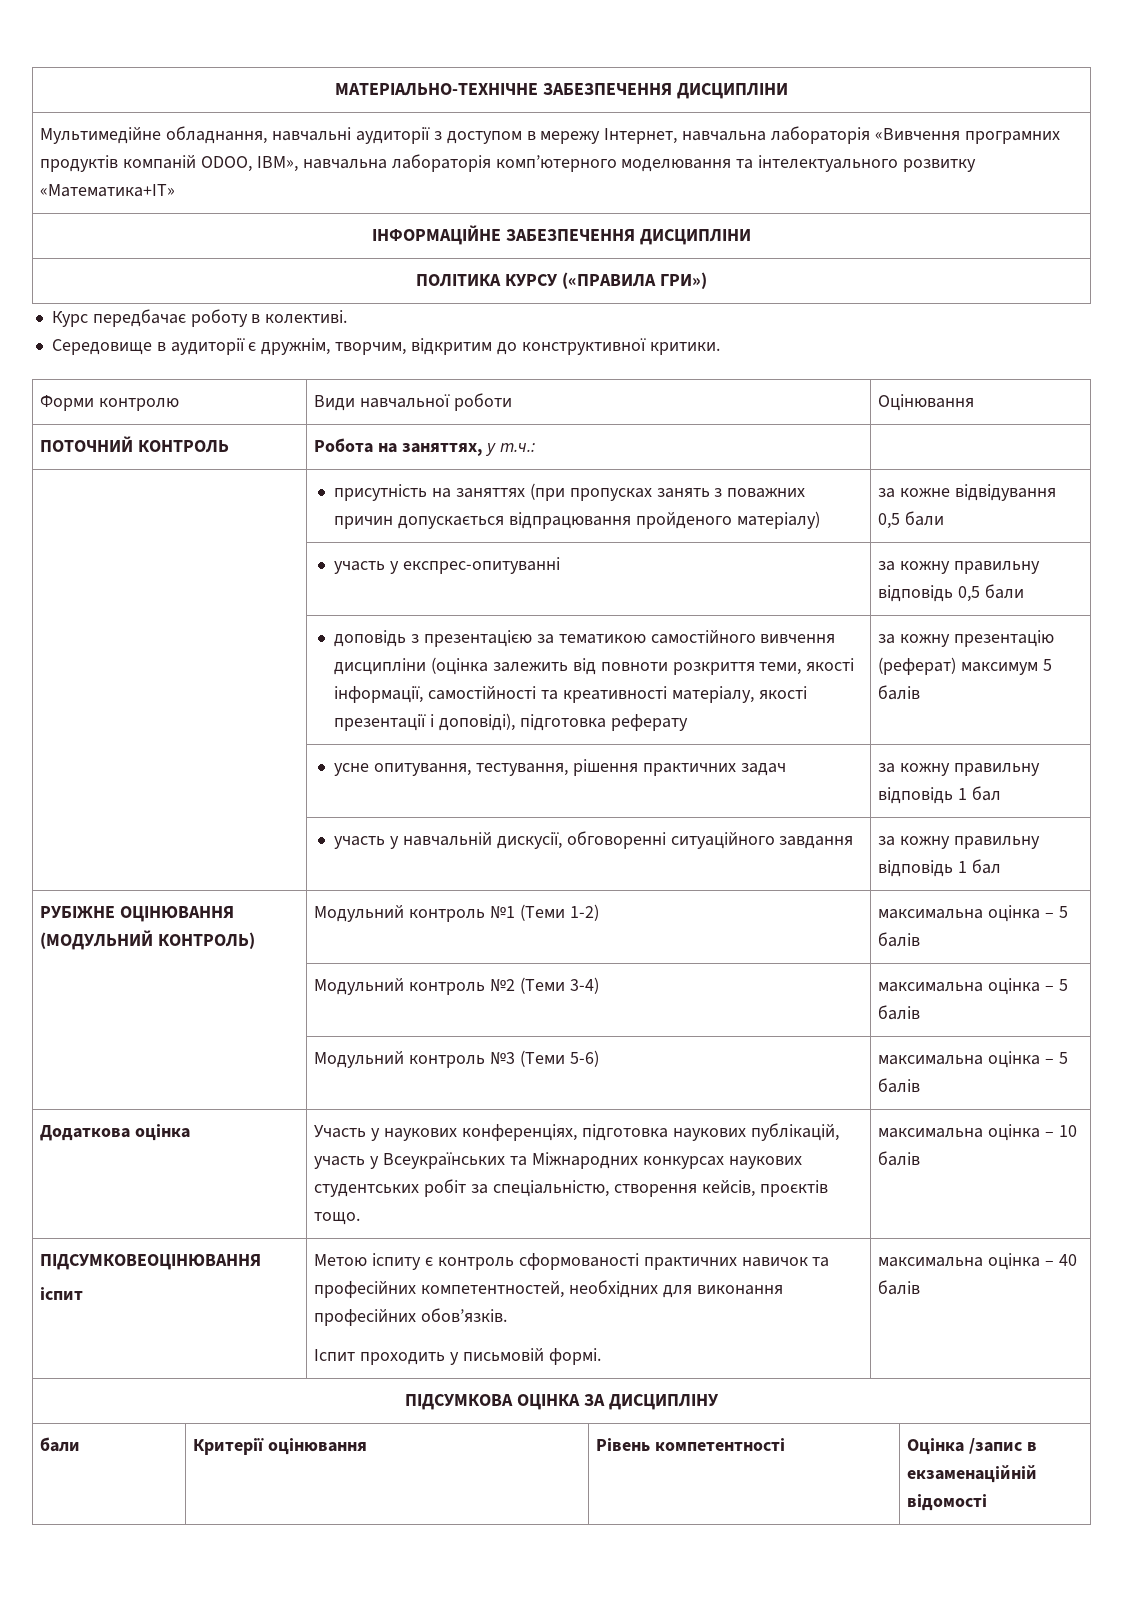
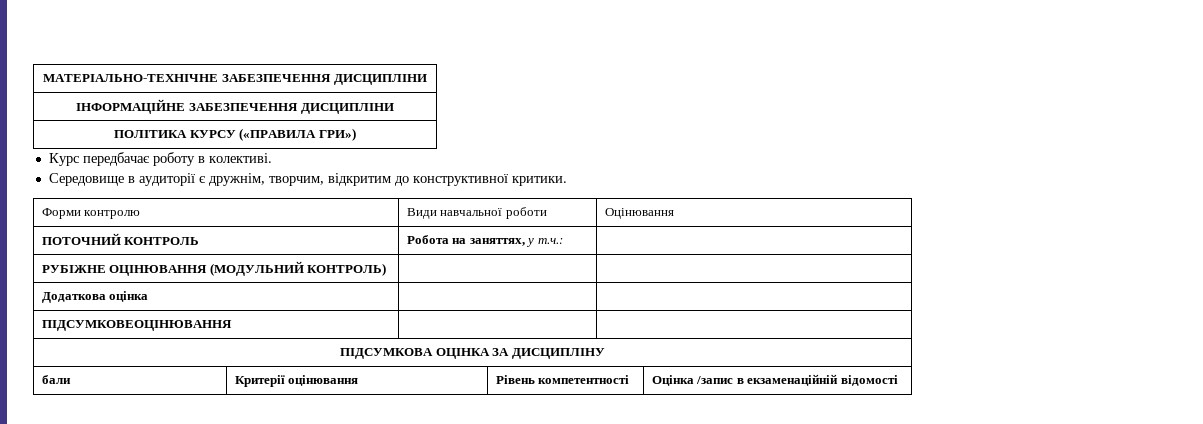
[40,126,1060,144] [40,154,977,172] [40,184,176,197] // Мультимедійне обладнання, навчальні аудиторії з доступом в мережу Інтернет, навчальна лабораторія «Вивчення програмних продуктів компаній ODOO, IBM», навчальна лабораторія комп’ютерного моделювання та інтелектуального розвитку «Математика+ІТ» -> (427, 79) none
[334,483,806,501] [334,511,820,529] [878,484,1057,501] [878,511,945,529] [334,557,560,574] [878,561,1041,574] [878,584,1025,602] [334,630,836,647] [334,657,855,675] [334,686,807,703] [334,713,688,731] [878,630,1055,647] [878,657,1053,675] [878,685,921,700] [334,759,786,776] [878,763,1041,776] [878,786,1002,804] [334,831,854,849] [878,836,1041,849] [878,859,1002,877] [40,906,235,922] [40,930,256,950] [314,904,599,922] [878,905,1069,922] [878,932,921,947] [314,977,599,995] [878,978,1069,995] [878,1005,921,1020] [314,1050,599,1068] [878,1051,1069,1068] [878,1078,921,1093] [40,1124,191,1141] [314,1123,839,1141] [314,1152,802,1169] [314,1179,828,1197] [314,1212,361,1225] [878,1124,1078,1141] [878,1151,921,1166] [40,1254,262,1270] [40,1287,84,1300] [314,1253,830,1270] [314,1280,783,1298] [314,1308,508,1326] [314,1348,601,1365] [878,1253,1078,1270] [878,1280,921,1295] | присутність на заняттях (при пропусках занять з поважних причин допускається відпрацювання пройденого матеріалу) | за кожне відвідування 0,5 бали // | участь у експрес-опитуванні | за кожну правильну відповідь 0,5 бали // | доповідь з презентацією за тематикою самостійного вивчення дисципліни (оцінка залежить від повноти розкриття теми, якості інформації, самостійності та креативності матеріалу, якості презентації і доповіді), підготовка реферату | за кожну презентацію (реферат) максимум 5 балів // | усне опитування, тестування, рішення практичних задач | за кожну правильну відповідь 1 бал // | участь у навчальній дискусії, обговоренні ситуаційного завдання | за кожну правильну відповідь 1 бал // РУБІЖНЕ ОЦІНЮВАННЯ (МОДУЛЬНИЙ КОНТРОЛЬ) | Модульний контроль №1 (Теми 1-2) | максимальна оцінка – 5 балів // | Модульний контроль №2 (Теми 3-4) | максимальна оцінка – 5 балів // | Модульний контроль №3 (Теми 5-6) | максимальна оцінка – 5 балів // Додаткова оцінка | Участь у наукових конференціях, підготовка наукових публікацій, участь у Всеукраїнських та Міжнародних конкурсах наукових студентських робіт за спеціальністю, створення кейсів, проєктів тощо. | максимальна оцінка – 10 балів // ПІДСУМКОВЕОЦІНЮВАННЯ // іспит | Метою іспиту є контроль сформованості практичних навичок та професійних компетентностей, необхідних для виконання професійних обов’язків. // Іспит проходить у письмовій формі. | максимальна оцінка – 40 балів -> [41,261,387,276] [41,291,149,303] [41,320,232,331] РУБІЖНЕ ОЦІНЮВАННЯ (МОДУЛЬНИЙ КОНТРОЛЬ) | | // Додаткова оцінка | | // ПІДСУМКОВЕОЦІНЮВАННЯ | |

